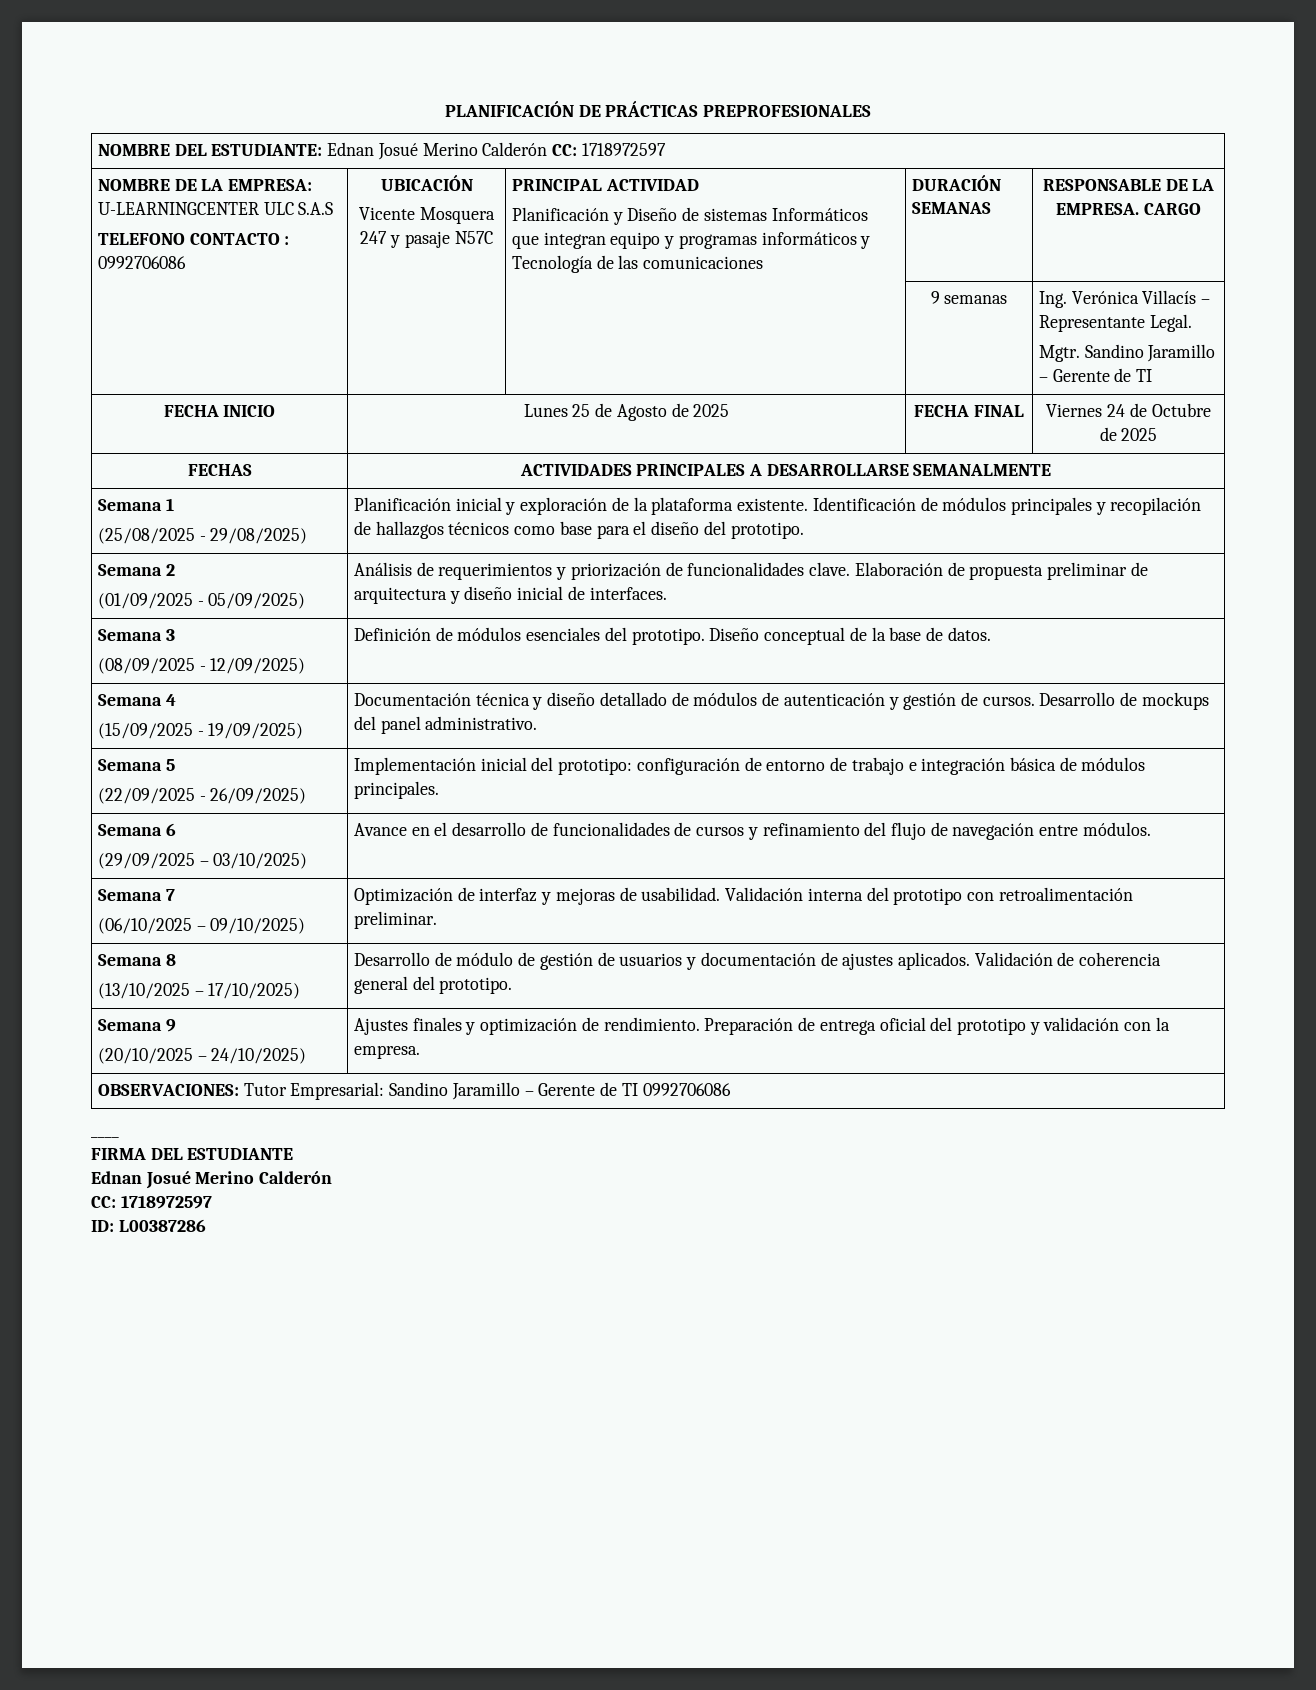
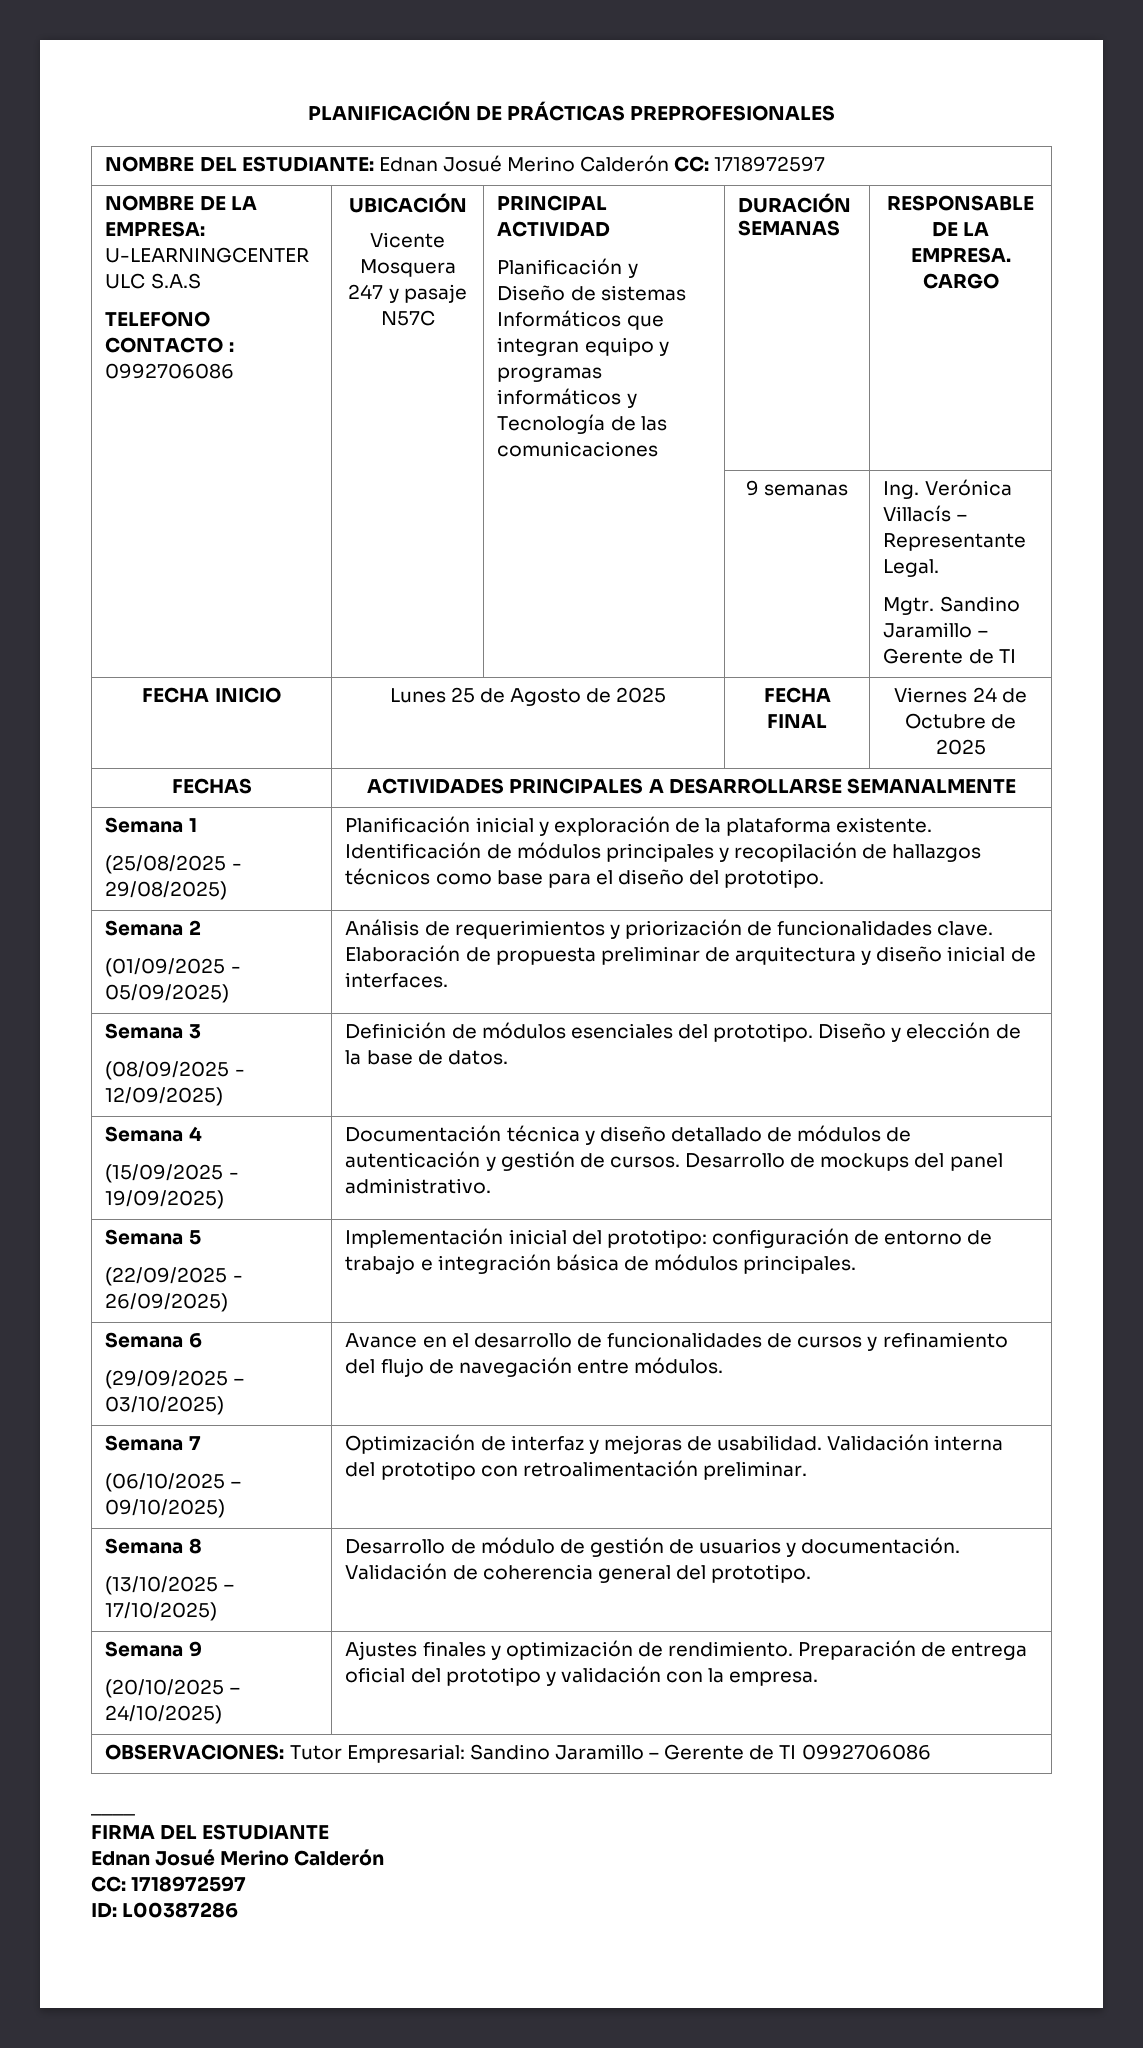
[764,627,846,645] conceptual -> [891,1022,991,1042] y elección
[700,952,970,970] documentación de ajustes aplicados. -> [801,1537,961,1554] documentación.

